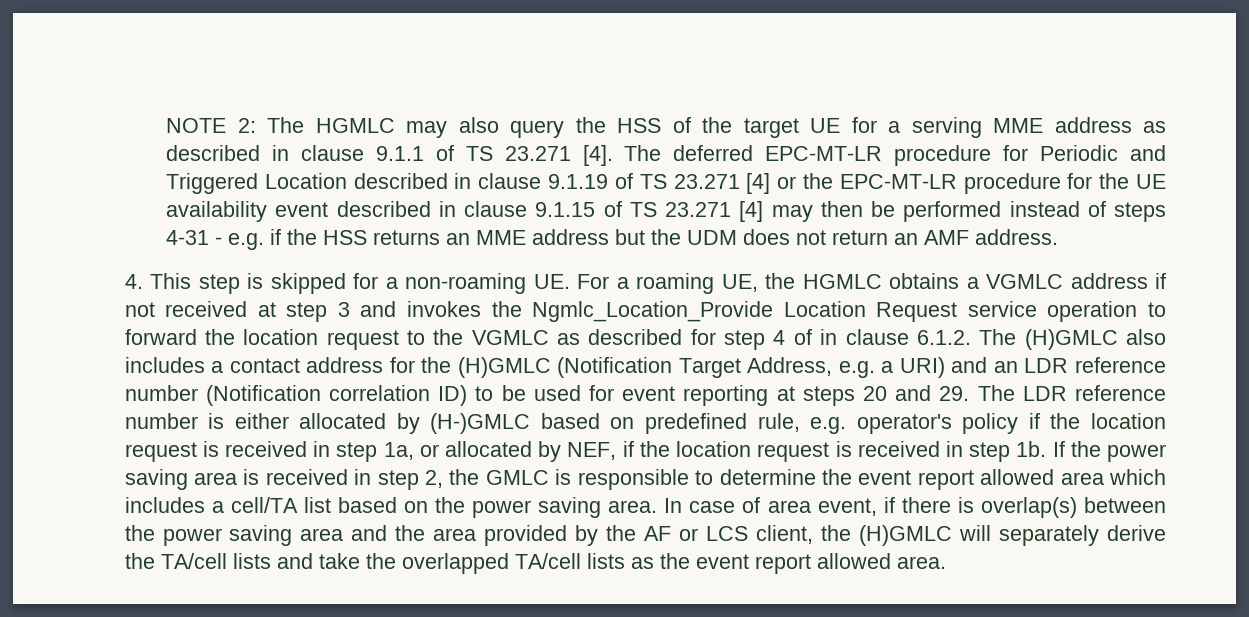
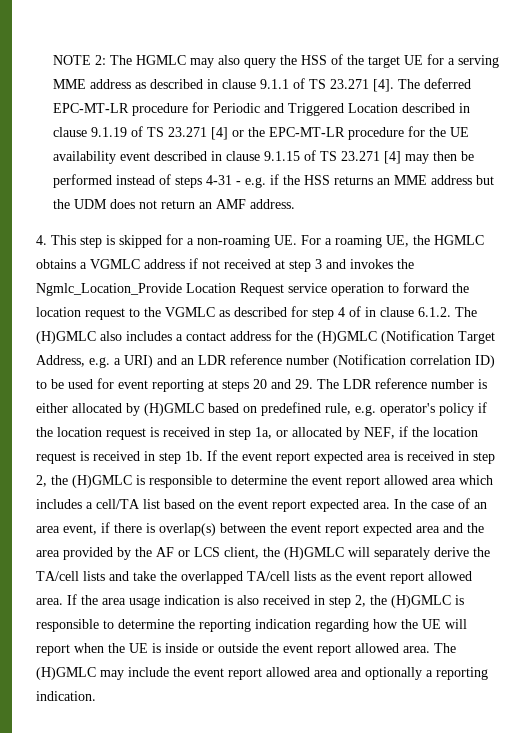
[430,413,531,434] (H-)GMLC -> [143,403,204,416] (H)GMLC
[1106,444,1166,462] [124,469,188,490] power saving -> [241,451,363,464] event report expected
[485,470,549,485] GMLC -> [71,475,132,488] (H)GMLC
[472,497,602,518] power saving -> [237,499,359,512] event report expected
(683, 505) none -> [409,499,427,509] the
(761, 505) none -> [473,502,487,509] an
[162,525,293,546] power saving -> [290,523,412,536] event report expected
(946, 562) none -> [66,594,464,608] [35,619,467,632] [35,643,456,656] [35,667,488,680] [35,691,96,701] If the area usage indication is also received in step 2, the (H)GMLC is responsible to determine the reporting indication regarding how the UE will report when the UE is inside or outside the event report allowed area. The (H)GMLC may include the event report allowed area and optionally a reporting indication.

